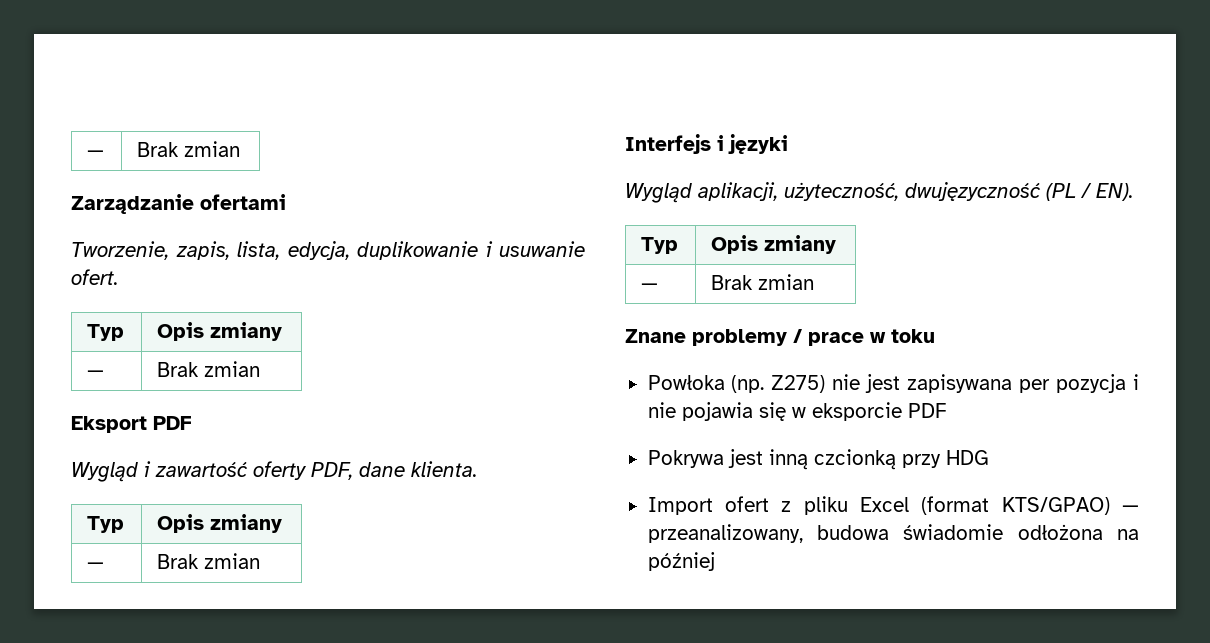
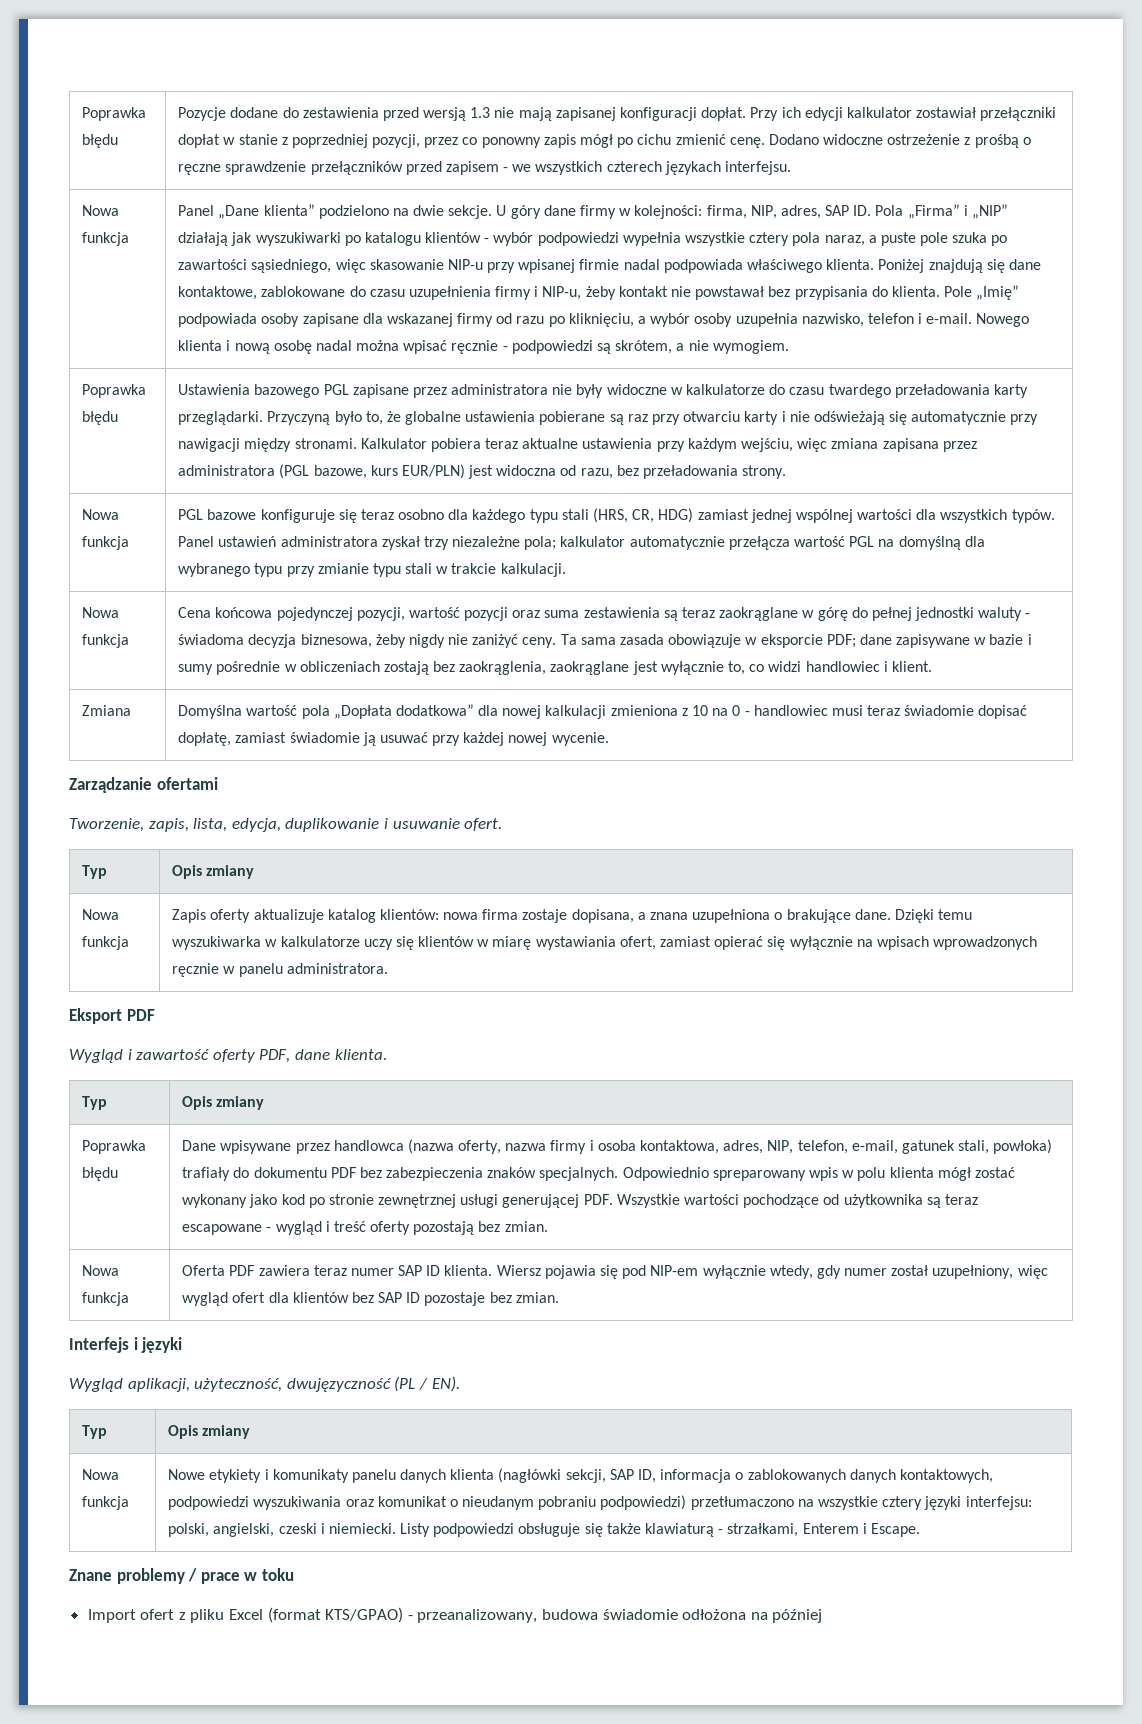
[87,150,105,157] [137,141,241,157] — | Brak zmian -> [82,107,147,121] [82,134,119,148] [178,107,1057,121] [178,134,1031,148] [178,161,792,175] [82,205,120,216] [82,232,130,246] [178,204,1009,219] [178,232,1008,246] [178,259,1041,273] [178,285,1020,300] [178,313,1030,327] [178,340,789,354] [82,384,147,398] [82,411,119,425] [178,384,1028,398] [178,411,1039,425] [178,438,977,452] [178,464,787,479] [82,509,120,520] [82,536,130,550] [178,508,1055,523] [178,536,985,550] [178,563,566,577] [82,607,120,618] [82,634,130,648] [178,607,1031,621] [178,634,1032,648] [178,661,932,675] [82,705,132,716] [178,704,1028,719] [178,732,609,746] Poprawka błędu | Pozycje dodane do zestawienia przed wersją 1.3 nie mają zapisanej konfiguracji dopłat. Przy ich edycji kalkulator zostawiał przełączniki dopłat w stanie z poprzedniej pozycji, przez co ponowny zapis mógł po cichu zmienić cenę. Dodano widoczne ostrzeżenie z prośbą o ręczne sprawdzenie przełączników przed zapisem - we wszystkich czterech językach interfejsu. // Nowa funkcja | Panel „Dane klienta” podzielono na dwie sekcje. U góry dane firmy w kolejności: firma, NIP, adres, SAP ID. Pola „Firma” i „NIP” działają jak wyszukiwarki po katalogu klientów - wybór podpowiedzi wypełnia wszystkie cztery pola naraz, a puste pole szuka po zawartości sąsiedniego, więc skasowanie NIP-u przy wpisanej firmie nadal podpowiada właściwego klienta. Poniżej znajdują się dane kontaktowe, zablokowane do czasu uzupełnienia firmy i NIP-u, żeby kontakt nie powstawał bez przypisania do klienta. Pole „Imię” podpowiada osoby zapisane dla wskazanej firmy od razu po kliknięciu, a wybór osoby uzupełnia nazwisko, telefon i e-mail. Nowego klienta i nową osobę nadal można wpisać ręcznie - podpowiedzi są skrótem, a nie wymogiem. // Poprawka błędu | Ustawienia bazowego PGL zapisane przez administratora nie były widoczne w kalkulatorze do czasu twardego przeładowania karty przeglądarki. Przyczyną było to, że globalne ustawienia pobierane są raz przy otwarciu karty i nie odświeżają się automatycznie przy nawigacji między stronami. Kalkulator pobiera teraz aktualne ustawienia przy każdym wejściu, więc zmiana zapisana przez administratora (PGL bazowe, kurs EUR/PLN) jest widoczna od razu, bez przeładowania strony. // Nowa funkcja | PGL bazowe konfiguruje się teraz osobno dla każdego typu stali (HRS, CR, HDG) zamiast jednej wspólnej wartości dla wszystkich typów. Panel ustawień administratora zyskał trzy niezależne pola; kalkulator automatycznie przełącza wartość PGL na domyślną dla wybranego typu przy zmianie typu stali w trakcie kalkulacji. // Nowa funkcja | Cena końcowa pojedynczej pozycji, wartość pozycji oraz suma zestawienia są teraz zaokrąglane w górę do pełnej jednostki waluty - świadoma decyzja biznesowa, żeby nigdy nie zaniżyć ceny. Ta sama zasada obowiązuje w eksporcie PDF; dane zapisywane w bazie i sumy pośrednie w obliczeniach zostają bez zaokrąglenia, zaokrąglane jest wyłącznie to, co widzi handlowiec i klient. // Zmiana | Domyślna wartość pola „Dopłata dodatkowa” dla nowej kalkulacji zmieniona z 10 na 0 - handlowiec musi teraz świadomie dopisać dopłatę, zamiast świadomie ją usuwać przy każdej nowej wycenie.
[87,370,105,377] [157,361,261,377] — | Brak zmian -> [82,909,120,920] [82,936,130,950] [172,909,973,923] [172,936,1038,950] [172,963,388,977] Nowa funkcja | Zapis oferty aktualizuje katalog klientów: nowa firma zostaje dopisana, a znana uzupełniona o brakujące dane. Dzięki temu wyszukiwarka w kalkulatorze uczy się klientów w miarę wystawiania ofert, zamiast opierać się wyłącznie na wpisach wprowadzonych ręcznie w panelu administratora.
[87,562,105,569] [157,553,261,569] — | Brak zmian -> [82,1140,147,1154] [82,1167,119,1181] [182,1139,1053,1154] [182,1167,1015,1181] [182,1194,978,1208] [182,1221,548,1235] [82,1265,120,1276] [82,1292,130,1306] [182,1265,1048,1279] [182,1292,559,1306] Poprawka błędu | Dane wpisywane przez handlowca (nazwa oferty, nazwa firmy i osoba kontaktowa, adres, NIP, telefon, e-mail, gatunek stali, powłoka) trafiały do dokumentu PDF bez zabezpieczenia znaków specjalnych. Odpowiednio spreparowany wpis w polu klienta mógł zostać wykonany jako kod po stronie zewnętrznej usługi generującej PDF. Wszystkie wartości pochodzące od użytkownika są teraz escapowane - wygląd i treść oferty pozostają bez zmian. // Nowa funkcja | Oferta PDF zawiera teraz numer SAP ID klienta. Wiersz pojawia się pod NIP-em wyłącznie wtedy, gdy numer został uzupełniony, więc wygląd ofert dla klientów bez SAP ID pozostaje bez zmian.
[641,283,659,290] [711,274,815,290] — | Brak zmian -> [82,1469,120,1480] [82,1496,130,1510] [168,1468,993,1483] [168,1495,1032,1510] [168,1523,920,1537] Nowa funkcja | Nowe etykiety i komunikaty panelu danych klienta (nagłówki sekcji, SAP ID, informacja o zablokowanych danych kontaktowych, podpowiedzi wyszukiwania oraz komunikat o nieudanym pobraniu podpowiedzi) przetłumaczono na wszystkie cztery języki interfejsu: polski, angielski, czeski i niemiecki. Listy podpowiedzi obsługuje się także klawiaturą - strzałkami, Enterem i Escape.
[647,374,1139,393] [647,402,947,421] [647,449,989,470] // Powłoka (np. Z275) nie jest zapisywana per pozycja i nie pojawia się w eksporcie PDF // Pokrywa jest inną czcionką przy HDG -> (294, 1574) none
[1122,505,1139,512] — -> [407,1615,413,1620] -

